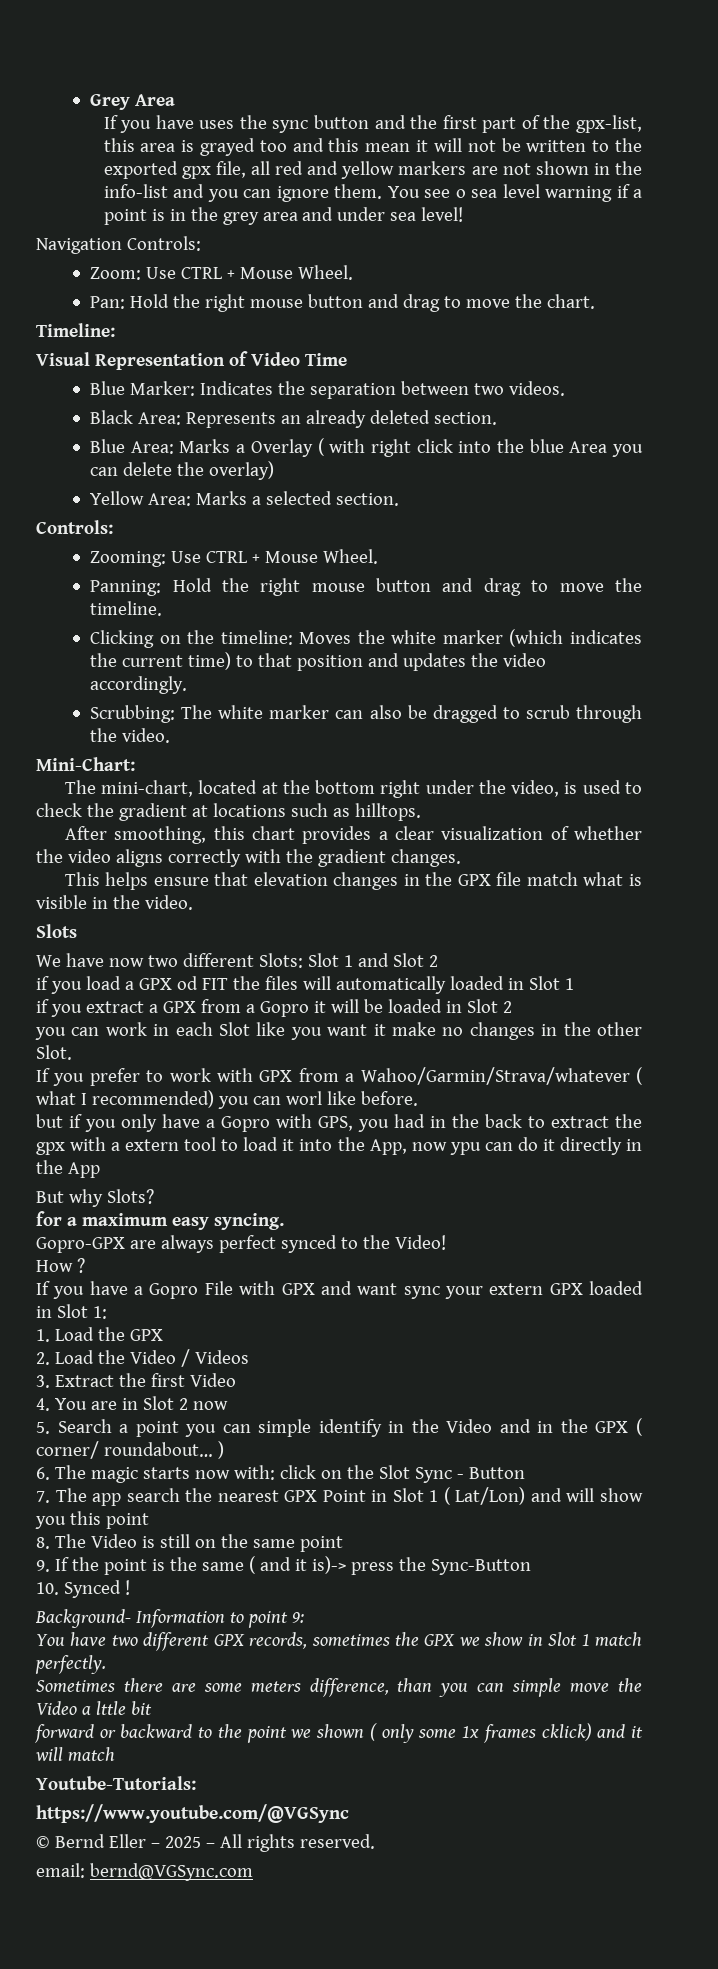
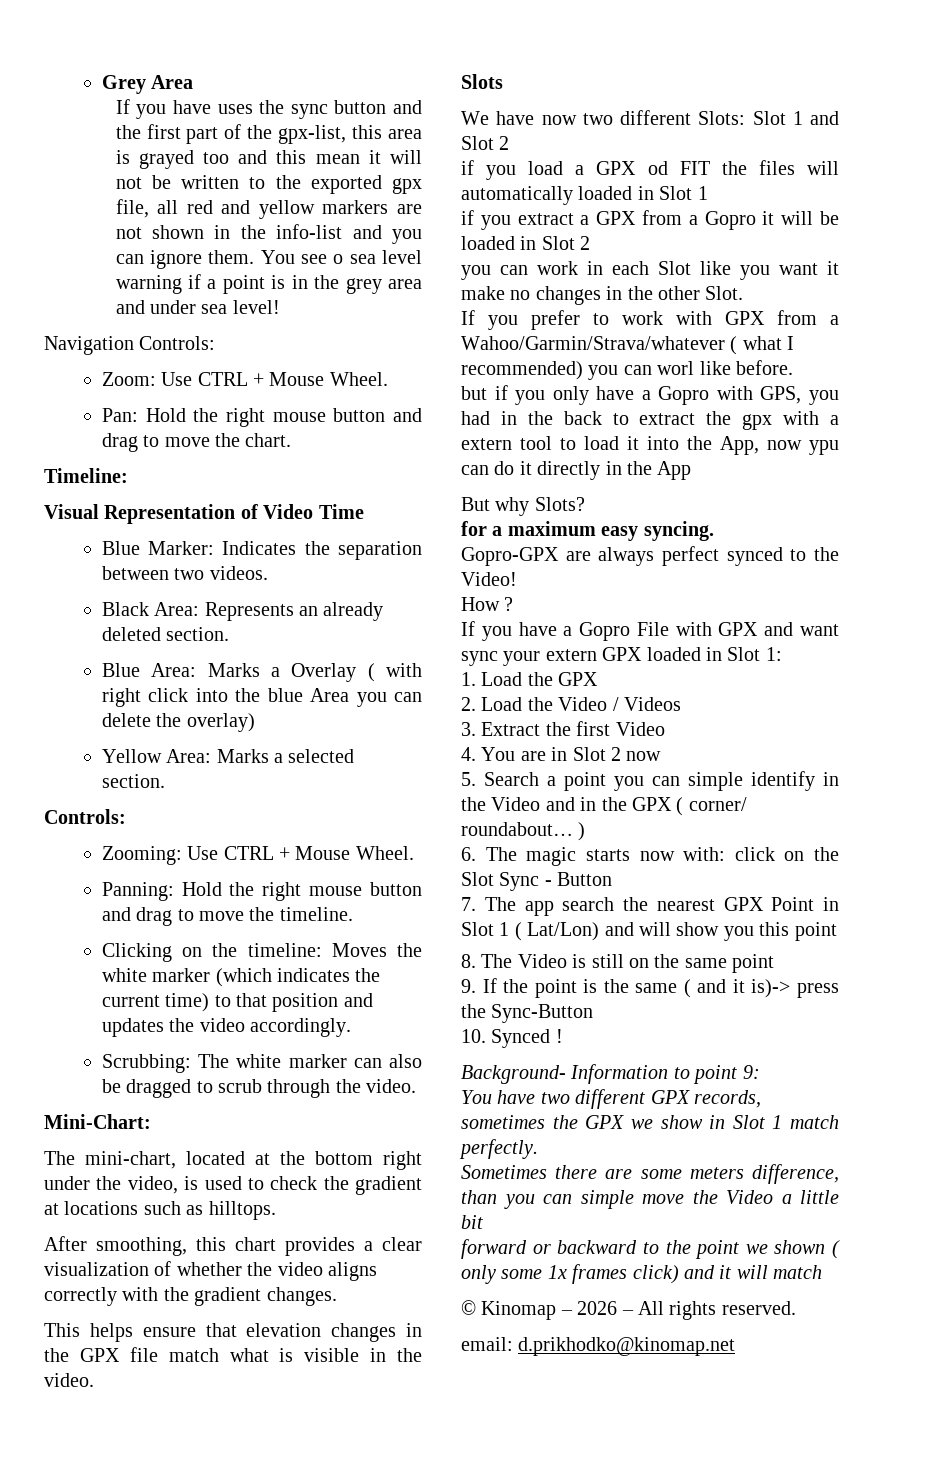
[95,1701,126,1715] lttle -> [800,1190,839,1204] little
[541,1723,592,1741] cklick) -> [632,1265,679,1284] click)
[36,1776,196,1790] [36,1804,349,1823] // Youtube-Tutorials: // https://www.youtube.com/@VGSync -> (823, 1272) none
[54,1834,201,1848] Bernd Eller – 2025 -> [481,1301,618,1320] Kinomap – 2026
[89,1863,253,1881] bernd@VGSync.com -> [518,1337,736,1356] d.prikhodko@kinomap.net

